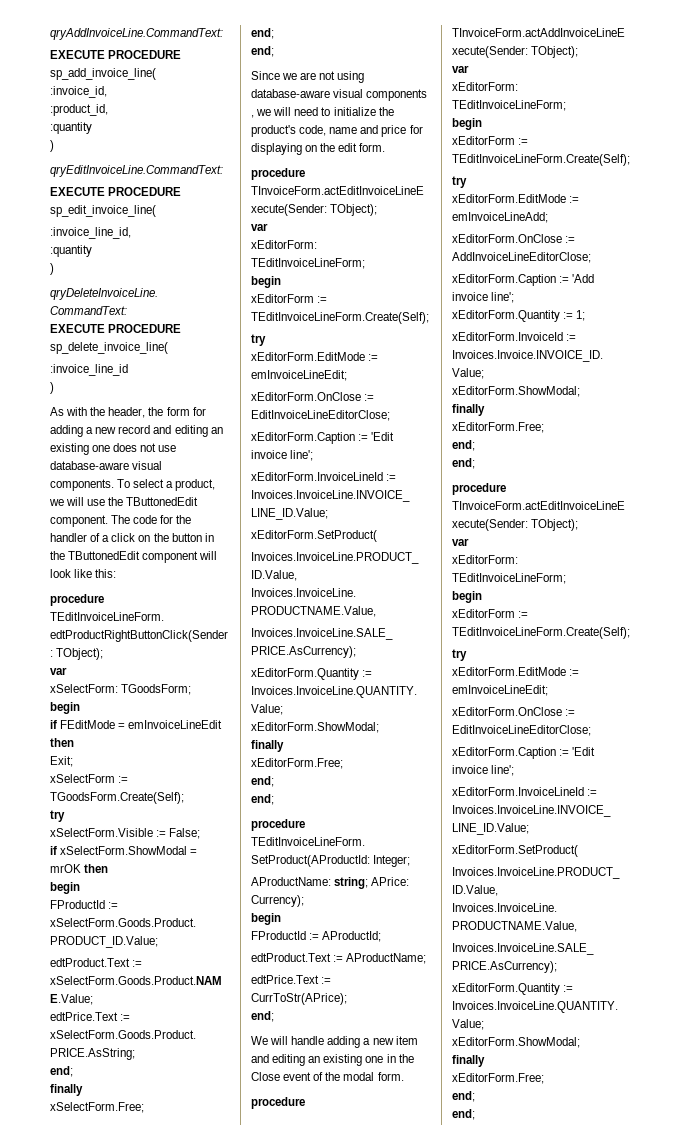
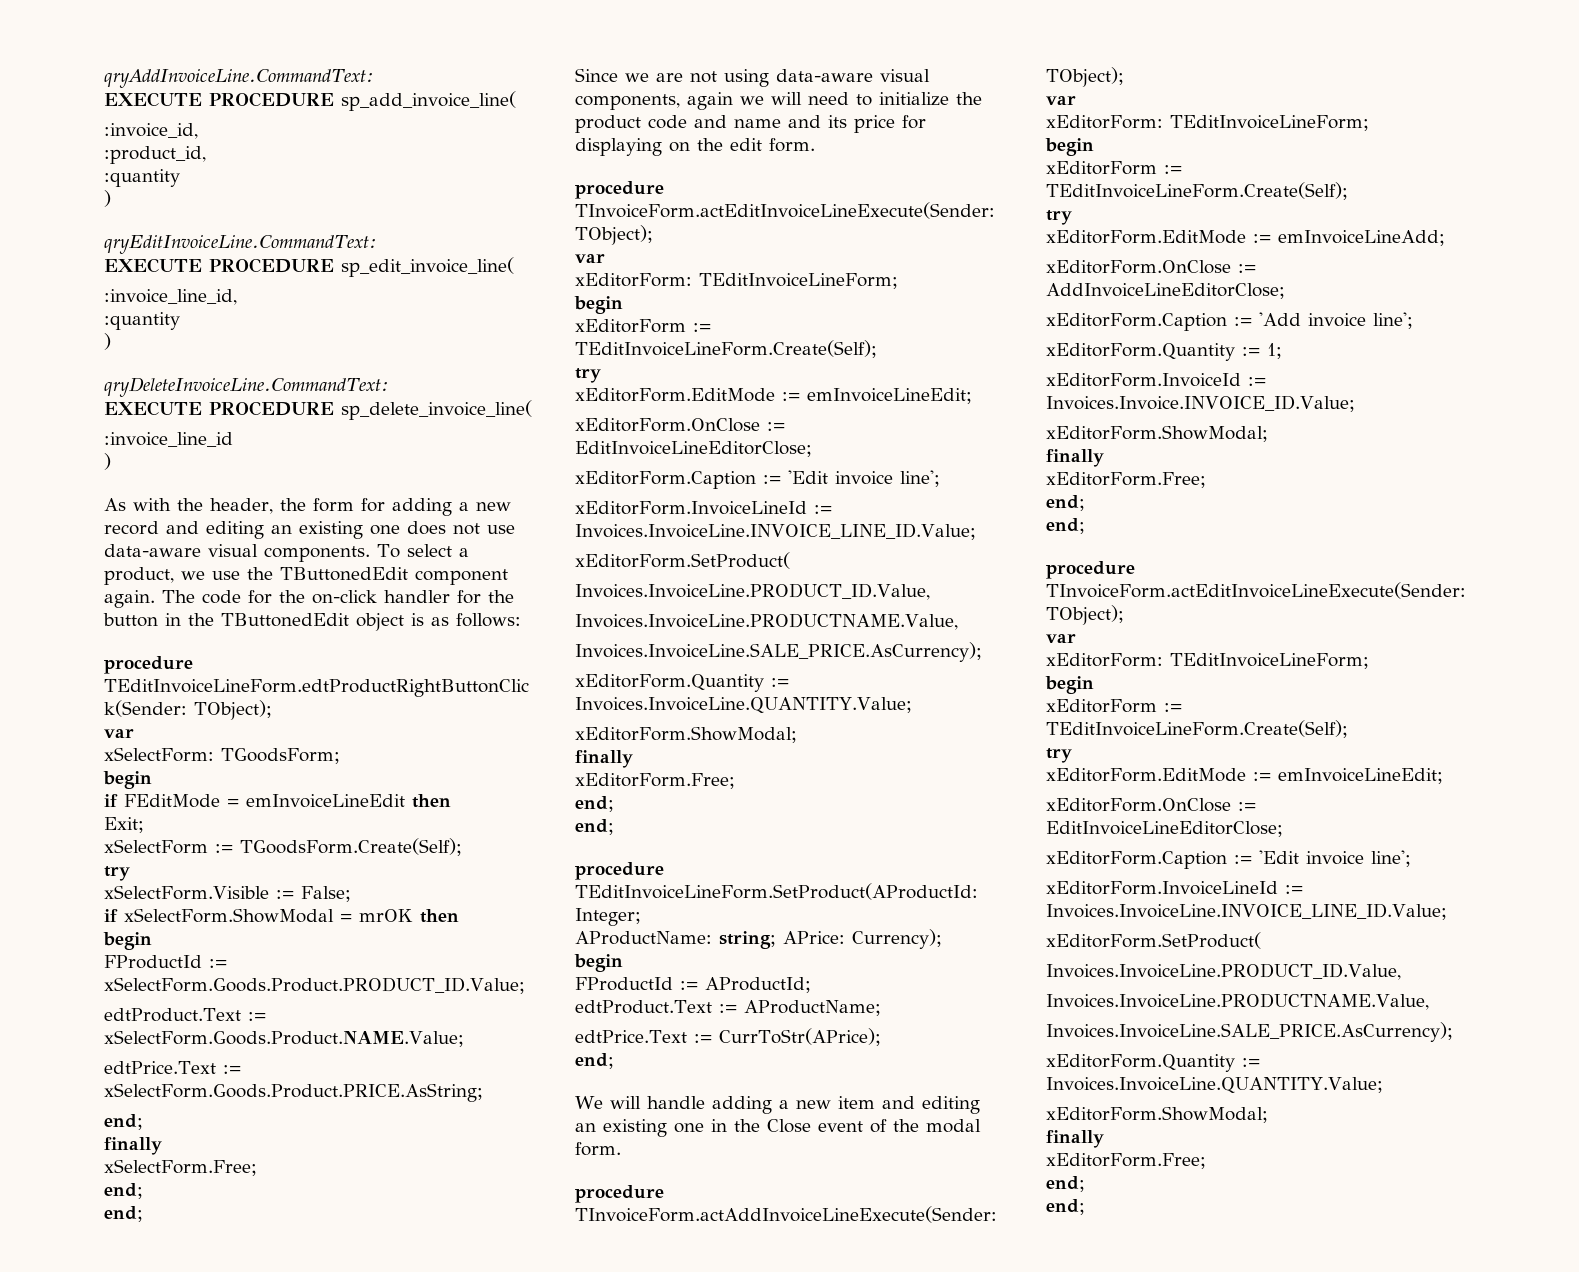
[50,461,129,470] database-aware -> [104,544,201,557] data-aware
[66,497,85,506] will -> (205, 575) none
[50,515,108,527] component. -> [415,569,508,585] [104,590,155,608] component again.
[50,533,151,542] handler of a click on -> [312,590,481,604] on-click handler for
[142,551,218,563] [50,569,117,578] component will look like this: -> [356,613,521,631] object is as follows:
[251,89,428,101] [251,115,254,118] database-aware visual components , -> [776,69,930,82] [575,92,733,110] data-aware visual components, again
[251,125,327,137] product's code, -> [575,115,727,133] product code and
(379, 129) none -> [828,115,847,128] its

